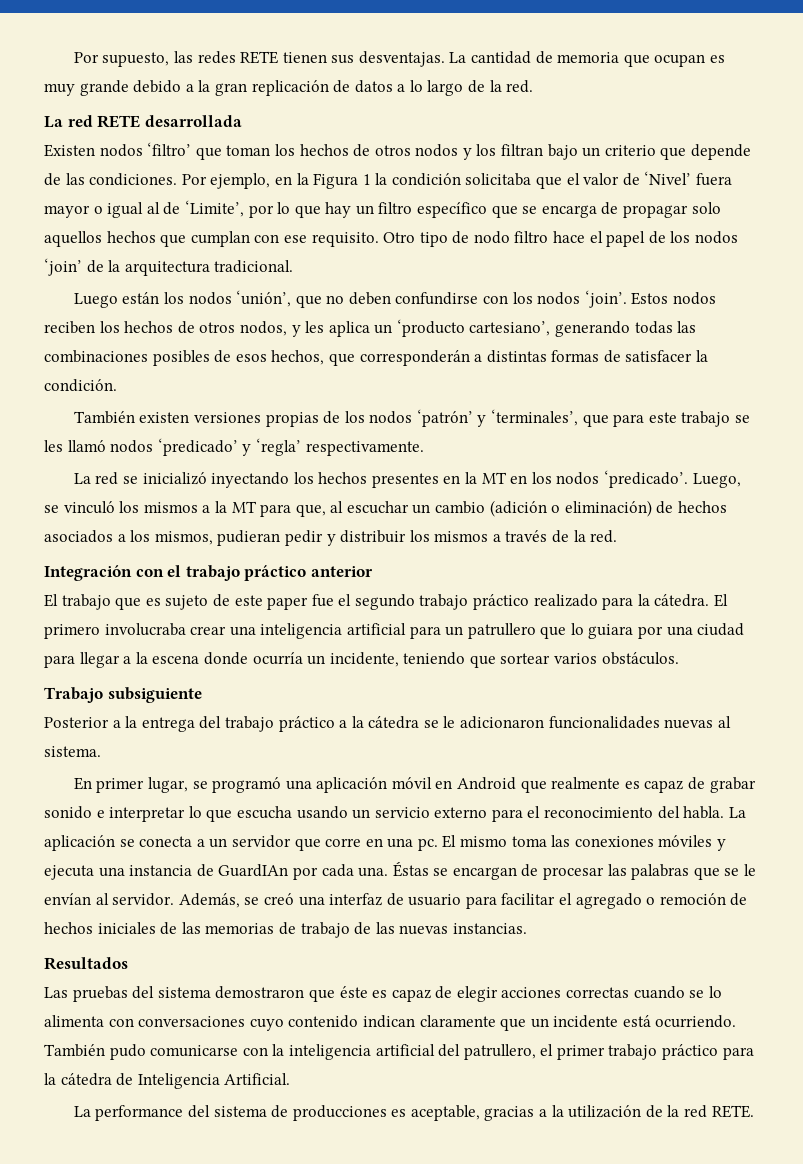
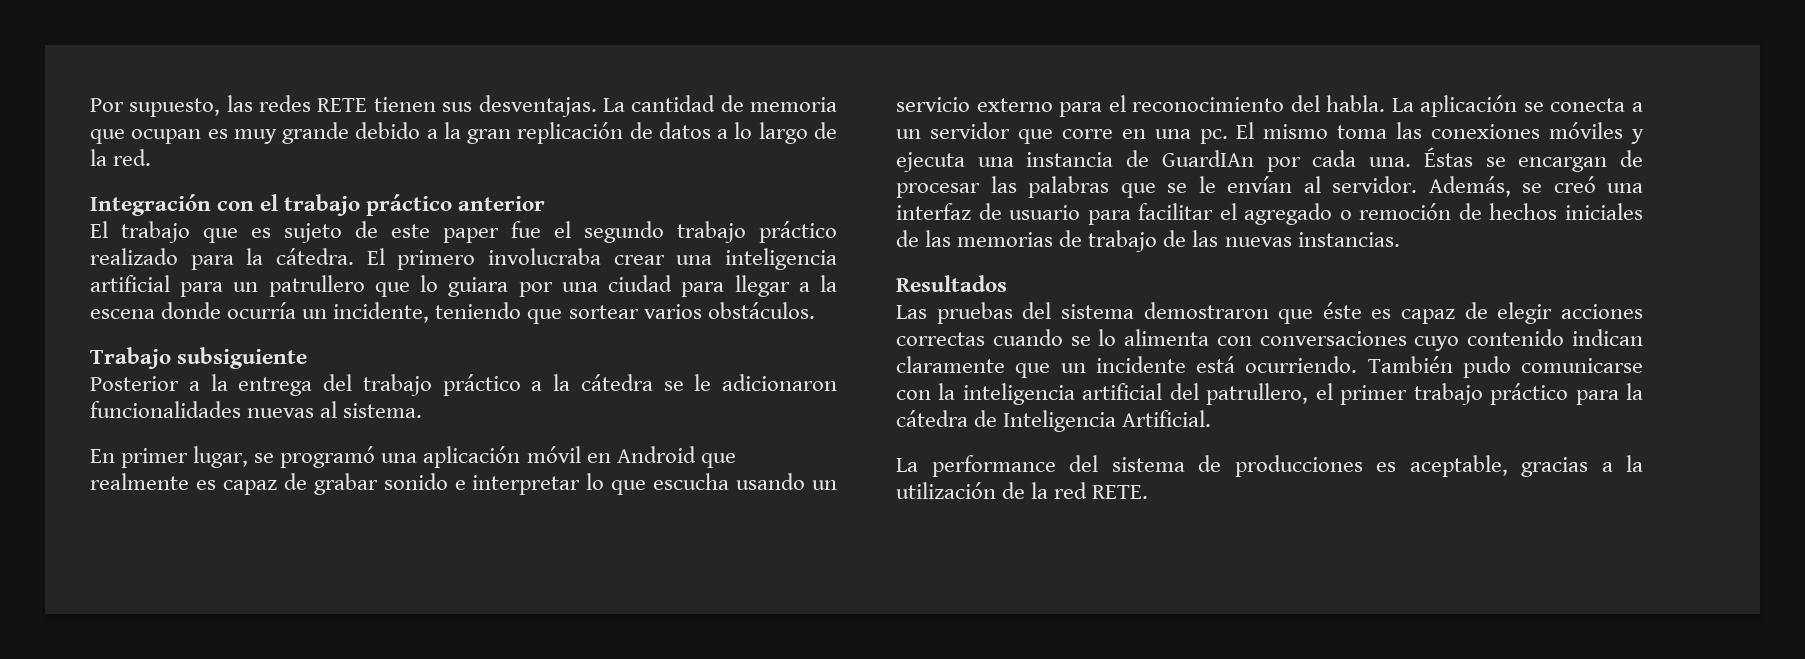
[44,115,242,128] [44,142,752,160] [44,171,733,189] [44,200,721,218] [44,231,739,247] [44,258,294,276] [73,290,716,308] [44,319,697,337] [44,350,709,366] [44,379,117,392] [73,409,750,427] [44,438,424,456] [73,470,741,488] [44,500,728,517] [44,530,618,546] // La red RETE desarrollada // Existen nodos ‘filtro’ que toman los hechos de otros nodos y los filtran bajo un criterio que depende de las condiciones. Por ejemplo, en la Figura 1 la condición solicitaba que el valor de ‘Nivel’ fuera mayor o igual al de ‘Limite’, por lo que hay un filtro específico que se encarga de propagar solo aquellos hechos que cumplan con ese requisito. Otro tipo de nodo filtro hace el papel de los nodos ‘join’ de la arquitectura tradicional. // Luego están los nodos ‘unión’, que no deben confundirse con los nodos ‘join’. Estos nodos reciben los hechos de otros nodos, y les aplica un ‘producto cartesiano’, generando todas las combinaciones posibles de esos hechos, que corresponderán a distintas formas de satisfacer la condición. // También existen versiones propias de los nodos ‘patrón’ y ‘terminales’, que para este trabajo se les llamó nodos ‘predicado’ y ‘regla’ respectivamente. // La red se inicializó inyectando los hechos presentes en la MT en los nodos ‘predicado’. Luego, se vinculó los mismos a la MT para que, al escuchar un cambio (adición o eliminación) de hechos asociados a los mismos, pudieran pedir y distribuir los mismos a través de la red. -> (152, 157) none

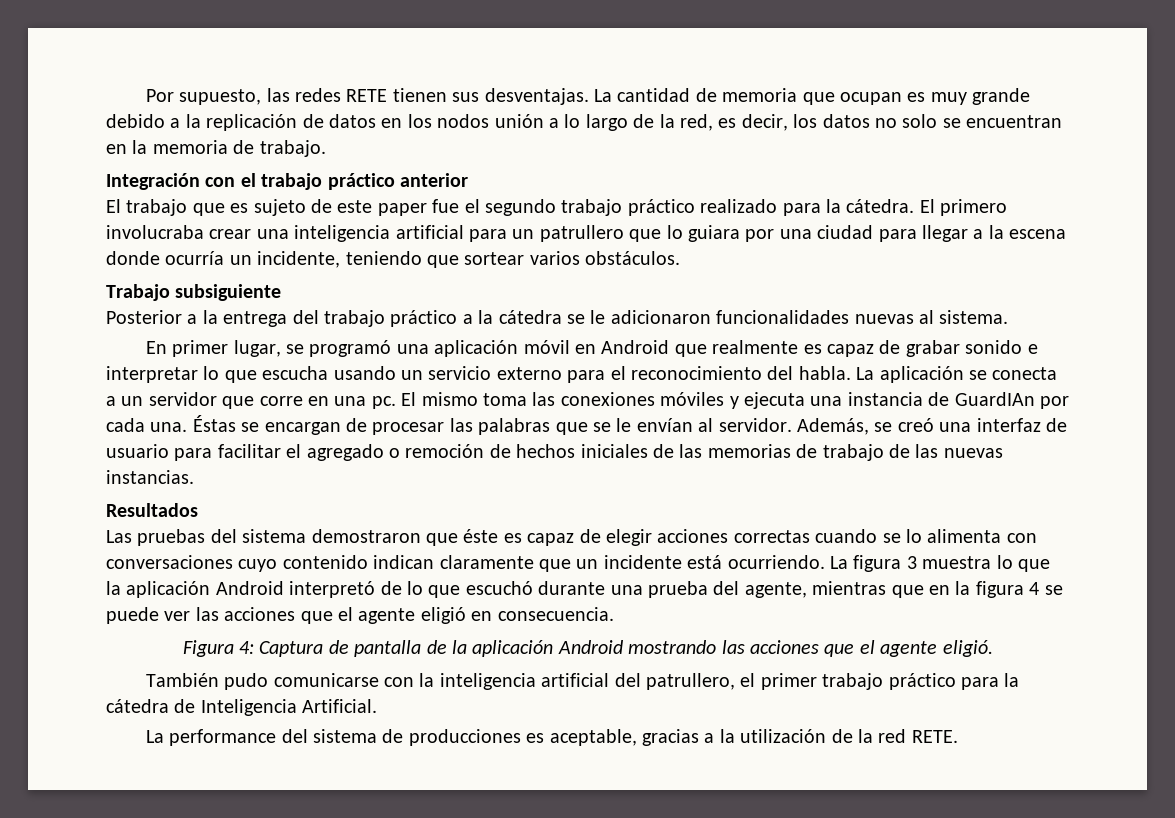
[467,129,512,144] gran -> (201, 121) none
(711, 130) none -> [381,114,544,128] en los nodos unión
[113,149,152,166] red. -> [679,114,1063,131] [106,140,326,157] red, es decir, los datos no solo se encuentran en la memoria de trabajo.
(1358, 364) none -> [829,555,1050,572] [106,581,1063,598] [106,607,614,624] [182,640,993,657] La figura 3 muestra lo que la aplicación Android interpretó de lo que escuchó durante una prueba del agente, mientras que en la figura 4 se puede ver las acciones que el agente eligió en consecuencia. // Figura 4: Captura de pantalla de la aplicación Android mostrando las acciones que el agente eligió. //

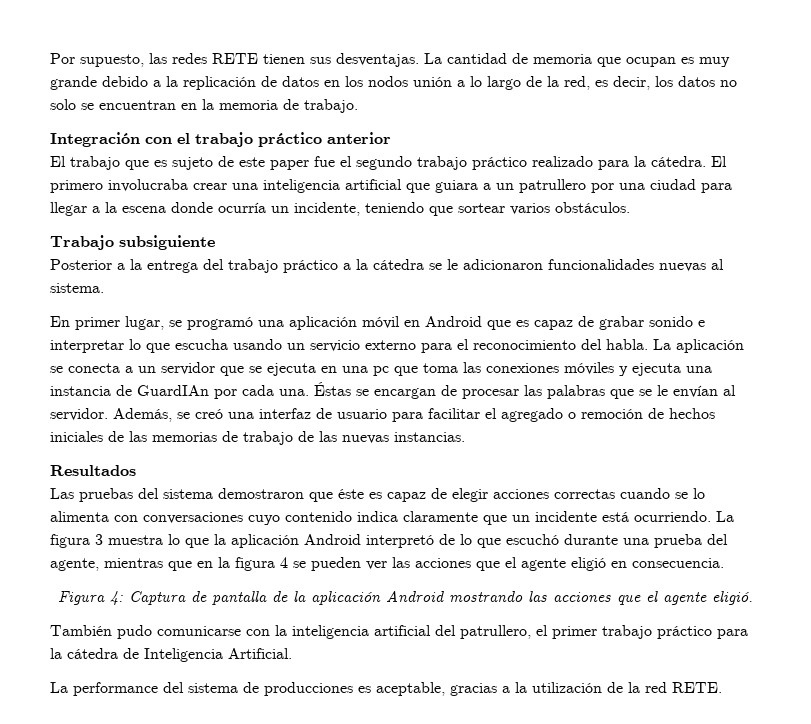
[469,225,740,242] para un patrullero que lo guiara -> [406,179,586,193] que guiara a un patrullero
[712,340,799,354] realmente -> (511, 325) none
[259,392,478,409] corre en una pc. El mismo -> [249,363,418,376] se ejecuta en una pc que
[373,555,435,569] indican -> [357,511,398,522] indica
[106,607,159,624] puede -> [311,557,361,571] pueden

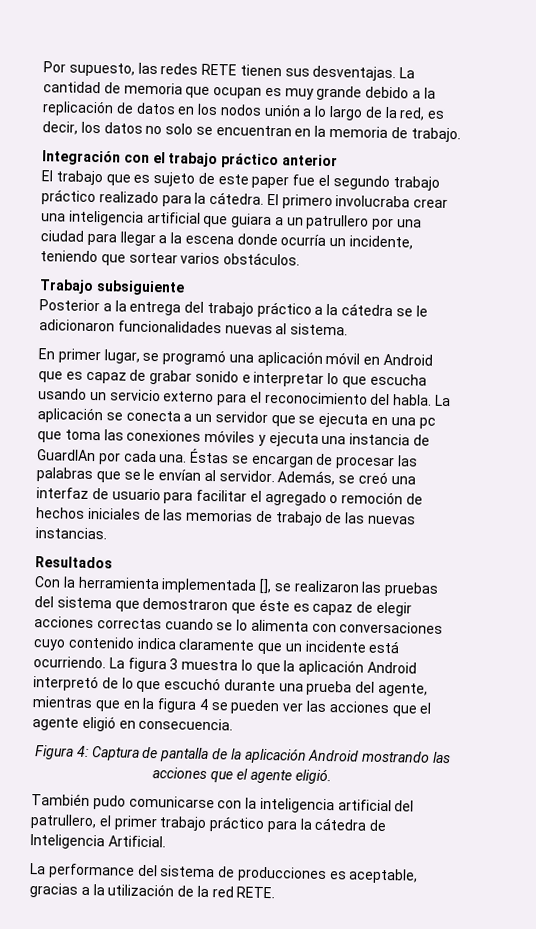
[50,488,74,499] Las -> [34,576,383,595] Con la herramienta implementada [], se realizaron las
(213, 494) none -> [114,600,140,612] que

